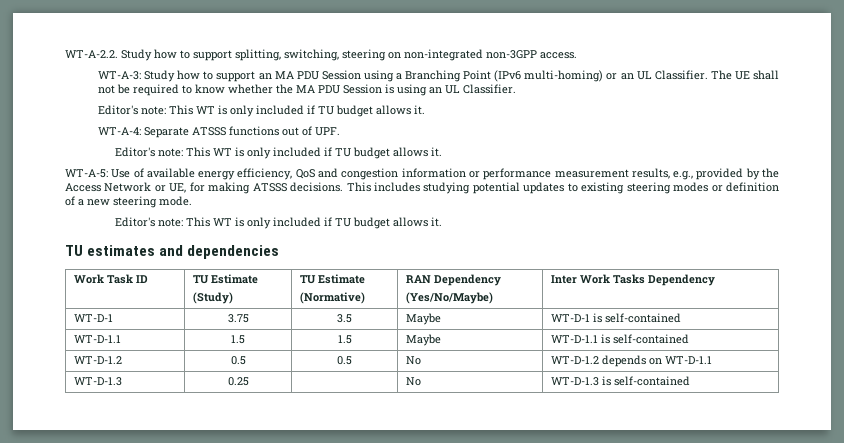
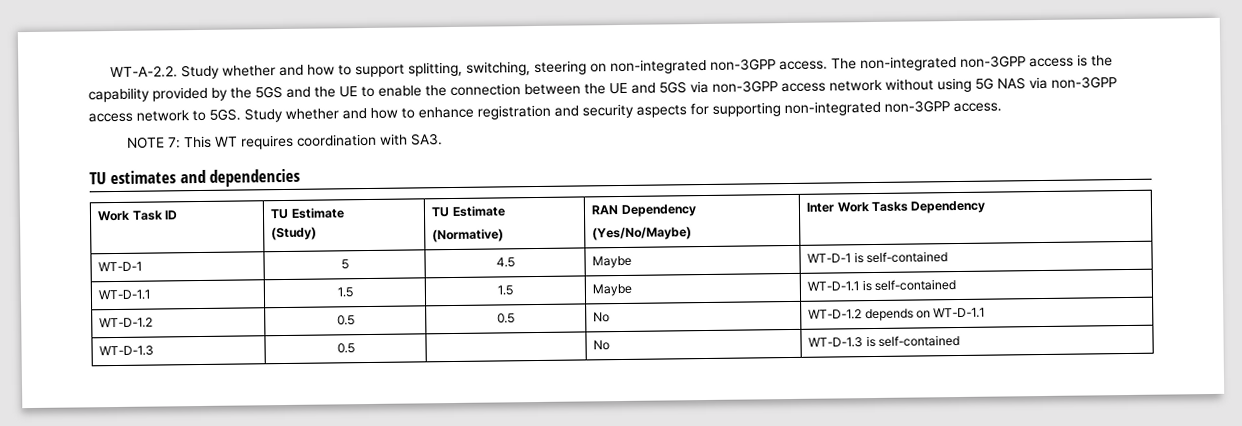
(152, 55) none -> [221,64,304,77] whether and
[98,70,779,82] [98,84,517,96] [98,105,426,117] [98,126,341,138] [114,147,442,159] [65,168,779,180] [65,182,780,194] [65,196,192,208] [114,217,442,229] // WT-A-3: Study how to support an MA PDU Session using a Branching Point (IPv6 multi-homing) or an UL Classifier. The UE shall not be required to know whether the MA PDU Session is using an UL Classifier. // Editor's note: This WT is only included if TU budget allows it. // WT-A-4: Separate ATSSS functions out of UPF. // Editor's note: This WT is only included if TU budget allows it. // WT-A-5: Use of available energy efficiency, QoS and congestion information or performance measurement results, e.g., provided by the Access Network or UE, for making ATSSS decisions. This includes studying potential updates to existing steering modes or definition of a new steering mode. // Editor's note: This WT is only included if TU budget allows it. -> [830,54,1113,72] [88,76,1117,103] [88,100,1002,123] [126,133,443,150] The non-integrated non-3GPP access is the capability provided by the 5GS and the UE to enable the connection between the UE and 5GS via non-3GPP access network without using 5G NAS via non-3GPP access network to 5GS. Study whether and how to enhance registration and security aspects for supporting non-integrated non-3GPP access. // NOTE 7: This WT requires coordination with SA3.
[227,314,249,323] [337,314,352,323] 3.75 | 3.5 -> [340,259,349,270] [495,257,515,268] 5 | 4.5
[227,377,249,386] 0.25 -> [336,343,355,354] 0.5

